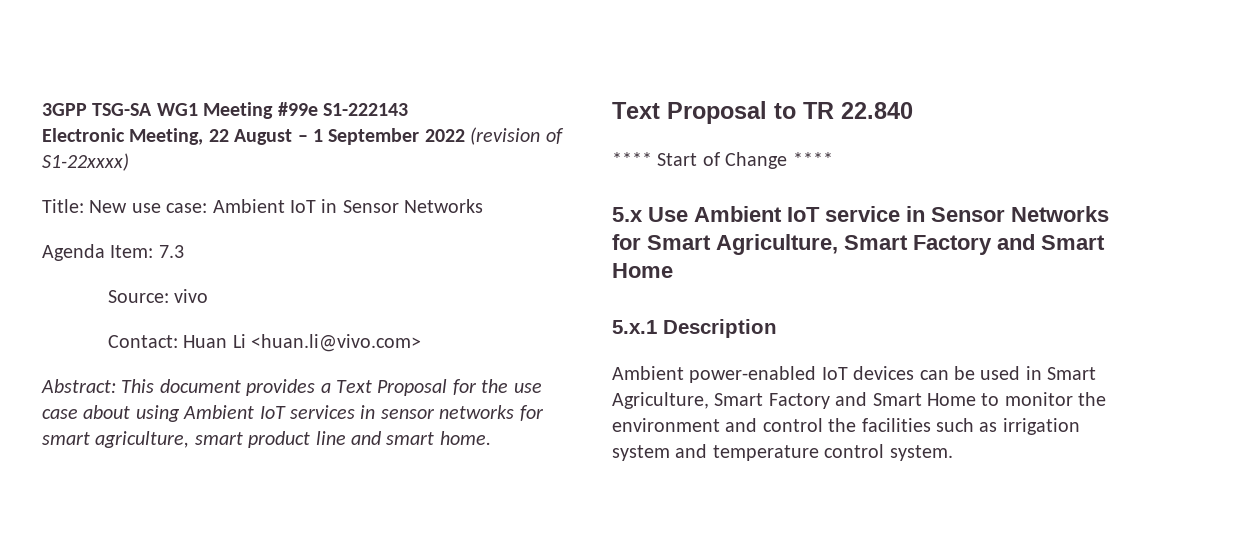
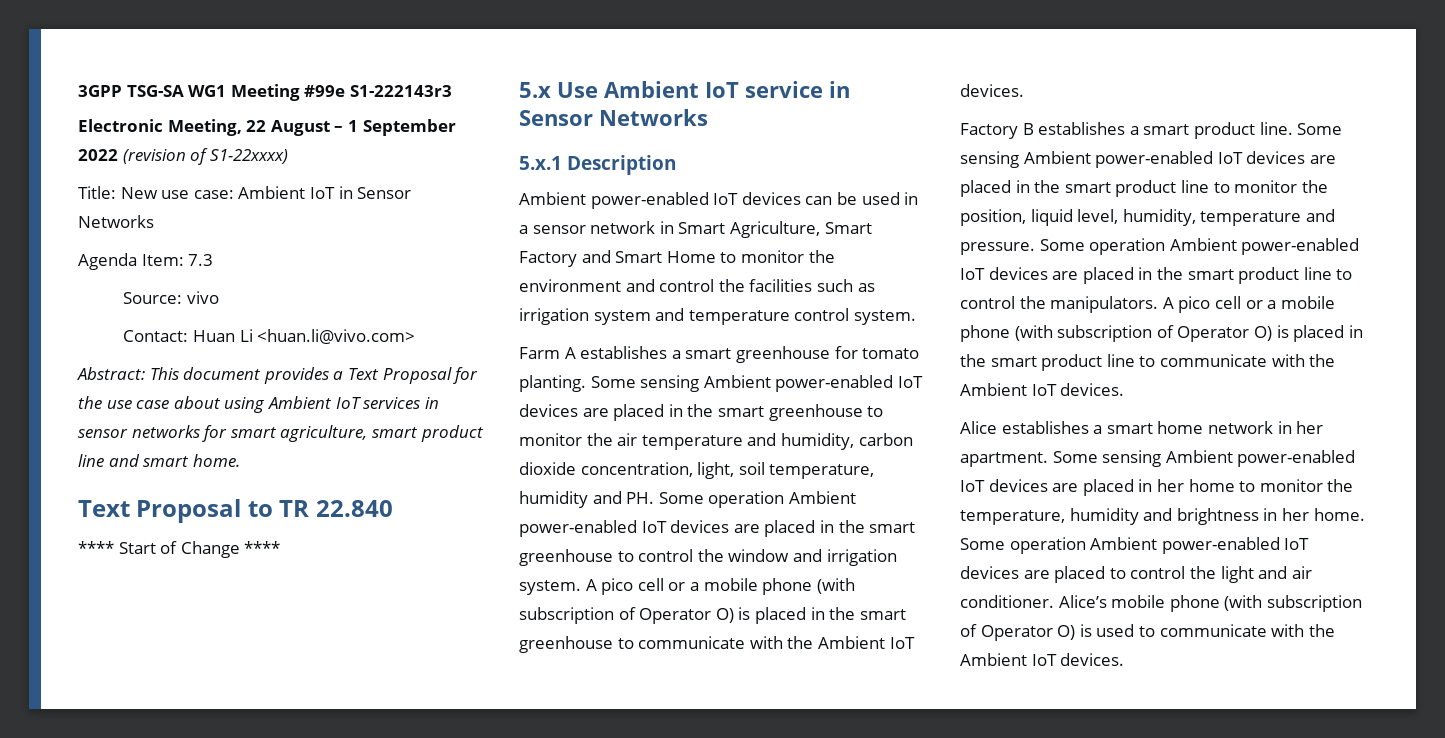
[323,103,408,116] S1-222143 -> [349,85,452,97] S1-222143r3
[612,234,1105,255] [612,263,673,278] for Smart Agriculture, Smart Factory and Smart Home -> (708, 117) none
(1042, 373) none -> [519,221,674,234] a sensor network in
(953, 453) none -> [519,346,920,363] [519,375,923,392] [519,404,884,421] [519,433,913,450] [519,462,875,479] [519,491,856,508] [519,520,916,537] [519,549,897,566] [519,578,855,595] [519,607,906,624] [519,636,915,653] [960,84,1024,97] [960,122,1343,139] [960,151,1336,168] [960,180,1328,197] [960,209,1335,226] [960,238,1360,255] [960,267,1353,284] [960,296,1335,313] [960,325,1363,342] [960,354,1336,371] [960,383,1125,396] [960,421,1324,434] [960,450,1356,467] [960,479,1354,496] [960,508,1365,525] [960,537,1310,554] [960,566,1312,583] [960,595,1362,612] [960,624,1335,641] [960,653,1125,666] // Farm A establishes a smart greenhouse for tomato planting. Some sensing Ambient power-enabled IoT devices are placed in the smart greenhouse to monitor the air temperature and humidity, carbon dioxide concentration, light, soil temperature, humidity and PH. Some operation Ambient power-enabled IoT devices are placed in the smart greenhouse to control the window and irrigation system. A pico cell or a mobile phone (with subscription of Operator O) is placed in the smart greenhouse to communicate with the Ambient IoT devices. // Factory B establishes a smart product line. Some sensing Ambient power-enabled IoT devices are placed in the smart product line to monitor the position, liquid level, humidity, temperature and pressure. Some operation Ambient power-enabled IoT devices are placed in the smart product line to control the manipulators. A pico cell or a mobile phone (with subscription of Operator O) is placed in the smart product line to communicate with the Ambient IoT devices. // Alice establishes a smart home network in her apartment. Some sensing Ambient power-enabled IoT devices are placed in her home to monitor the temperature, humidity and brightness in her home. Some operation Ambient power-enabled IoT devices are placed to control the light and air conditioner. Alice’s mobile phone (with subscription of Operator O) is used to communicate with the Ambient IoT devices.

